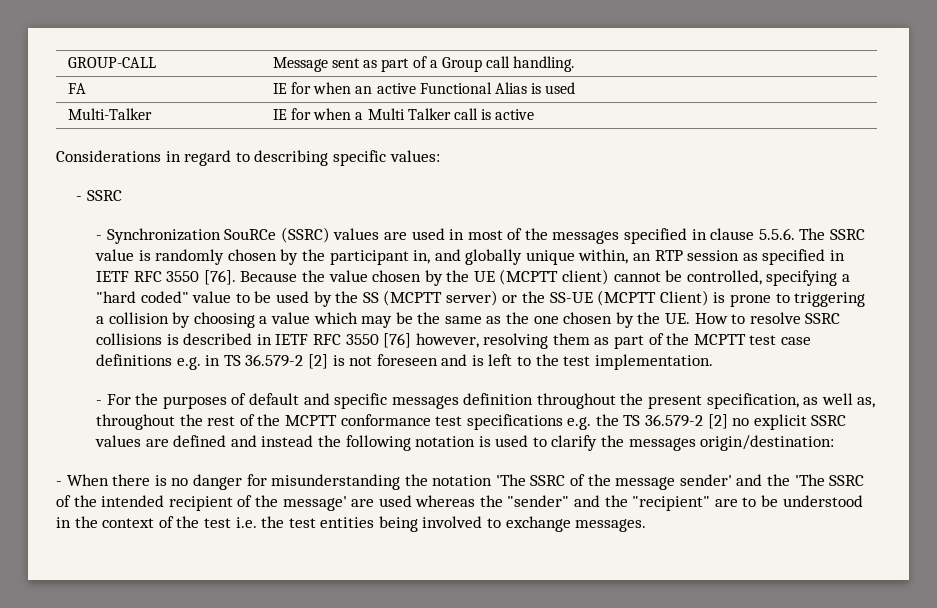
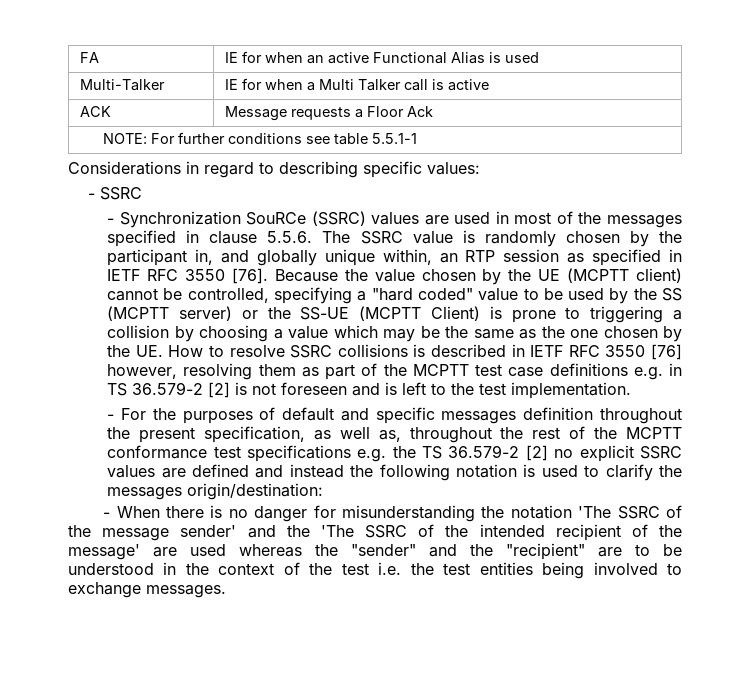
[67,57,156,68] [272,56,575,72] GROUP-CALL | Message sent as part of a Group call handling. // -> (79, 57) none
(535, 114) none -> [79,106,111,117] [224,106,433,121] [103,132,418,145] // ACK | Message requests a Floor Ack // NOTE: For further conditions see table 5.5.1-1

